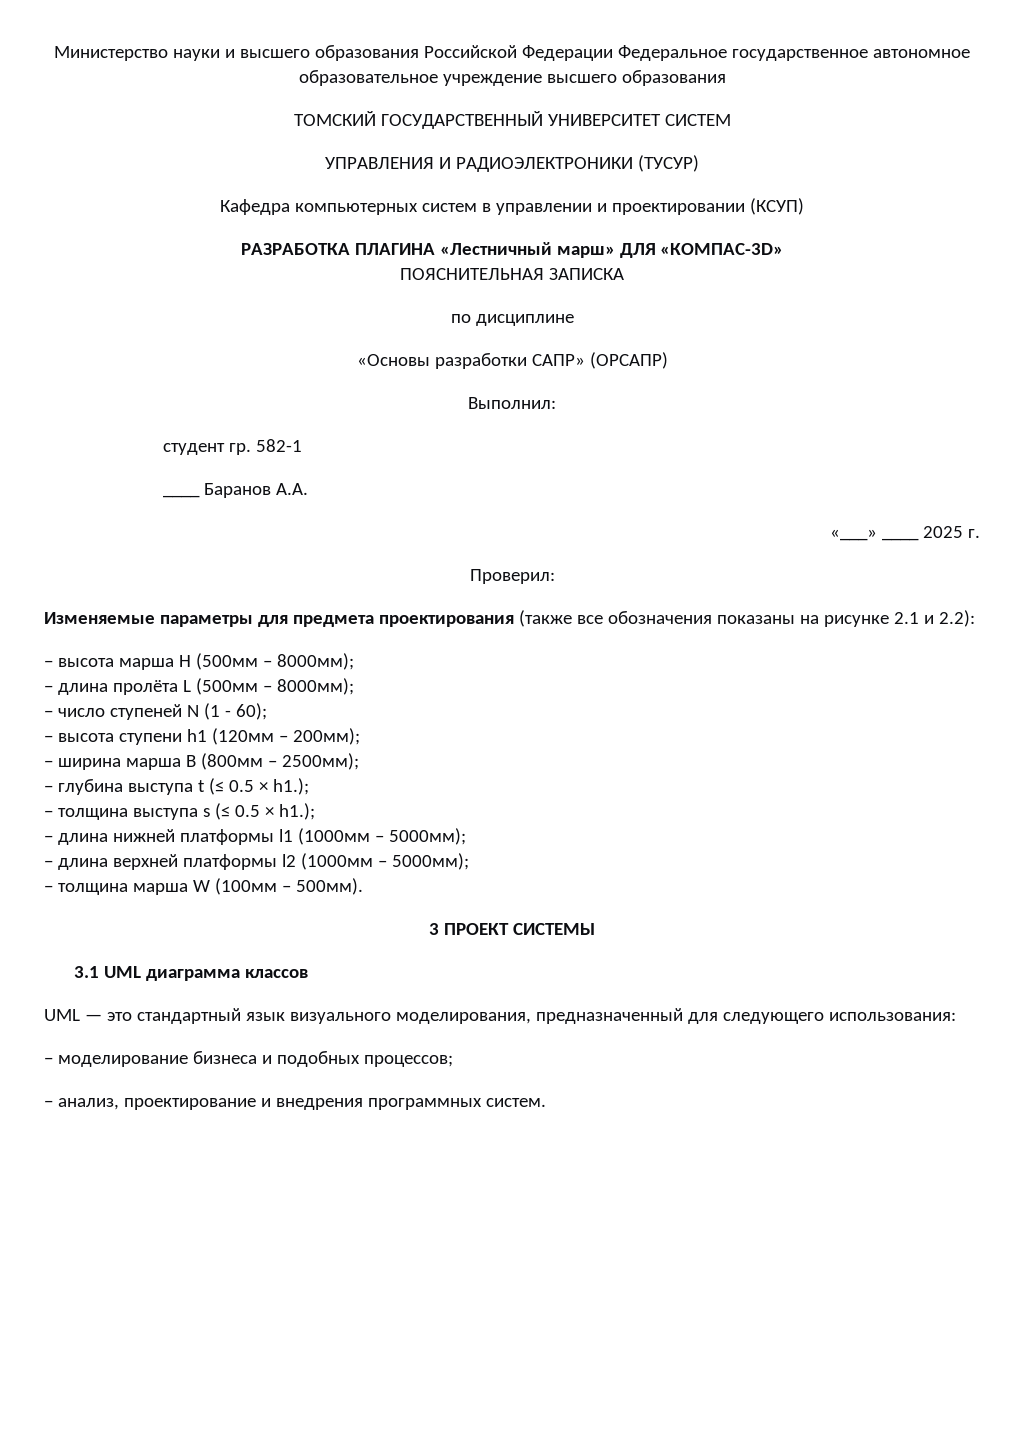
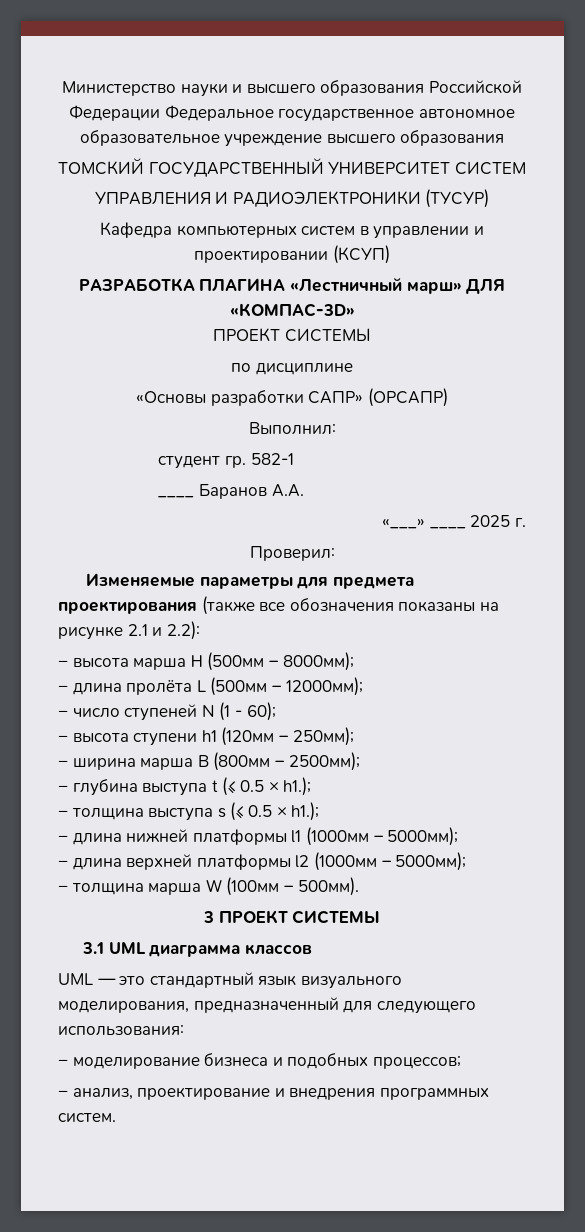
[400,268,624,280] ПОЯСНИТЕЛЬНАЯ ЗАПИСКА -> [213,328,371,342] ПРОЕКТ СИСТЕМЫ
[276,678,354,695] 8000мм); -> [285,677,363,696] 12000мм);
[292,728,360,745] 200мм); -> [292,727,354,746] 250мм);

